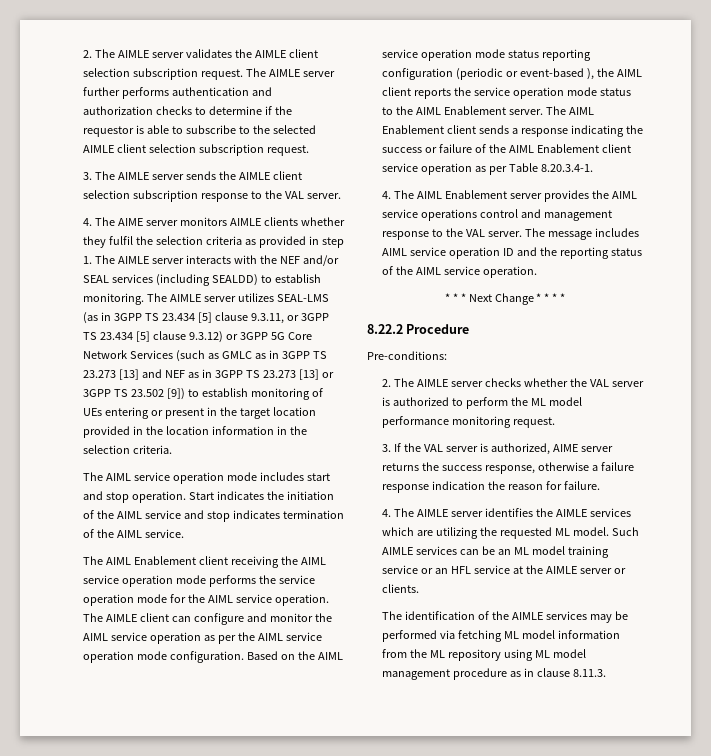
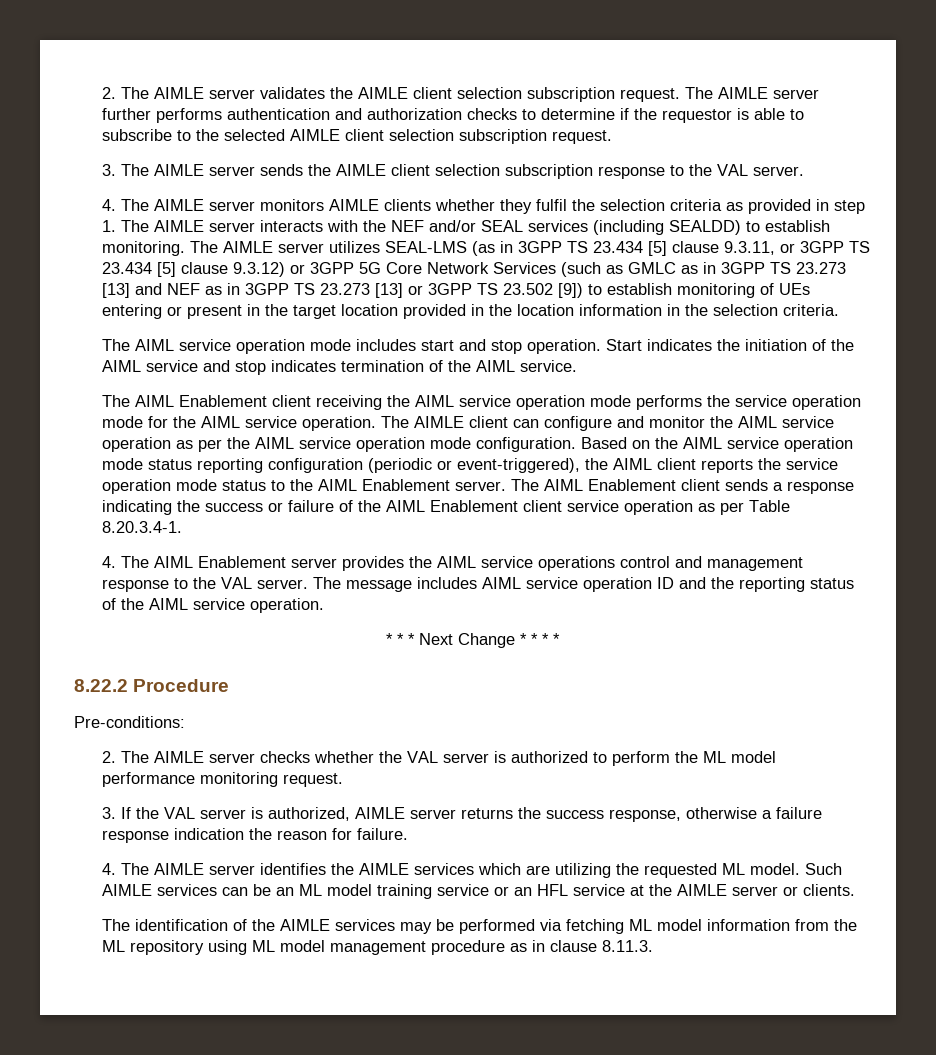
[118,218,144,226] AIME -> [153,199,204,211] AIMLE
[520,68,595,80] event-based ), -> [456,458,580,473] event-triggered),
[552,444,578,452] AIME -> [354,807,405,819] AIMLE

